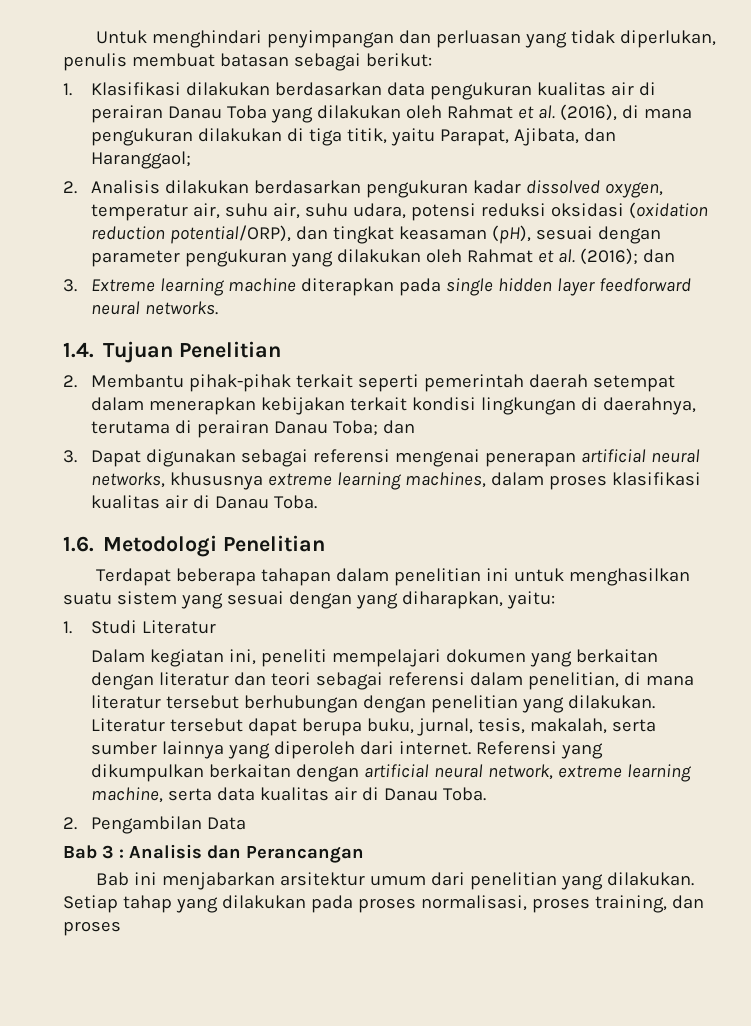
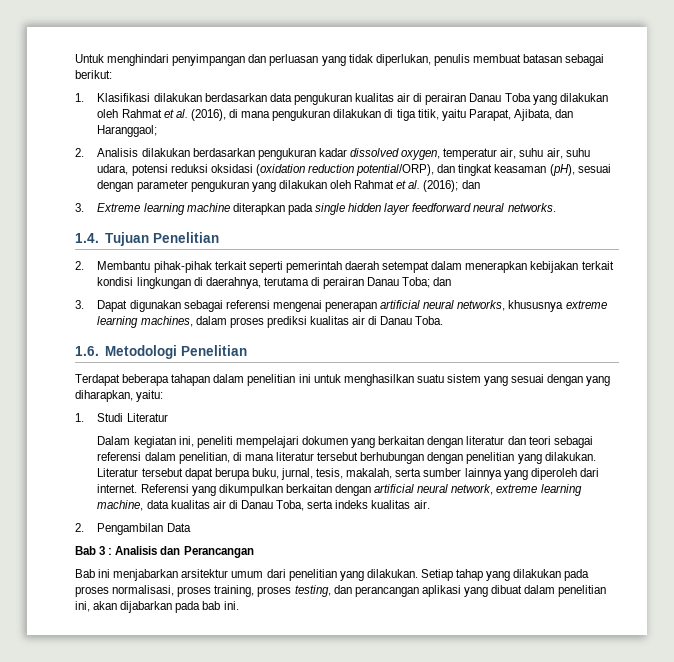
[611,472,701,486] klasifikasi -> [266,316,307,328] prediksi
[167,788,212,801] serta -> (144, 505) none
[442,787,486,801] Toba. -> [276,500,430,511] Toba, serta indeks kualitas air.
[671,895,704,909] [63,921,121,936] dan proses -> [257,585,607,597] [75,601,239,613] proses testing, dan perancangan aplikasi yang dibuat dalam penelitian ini, akan dijabarkan pada bab ini.

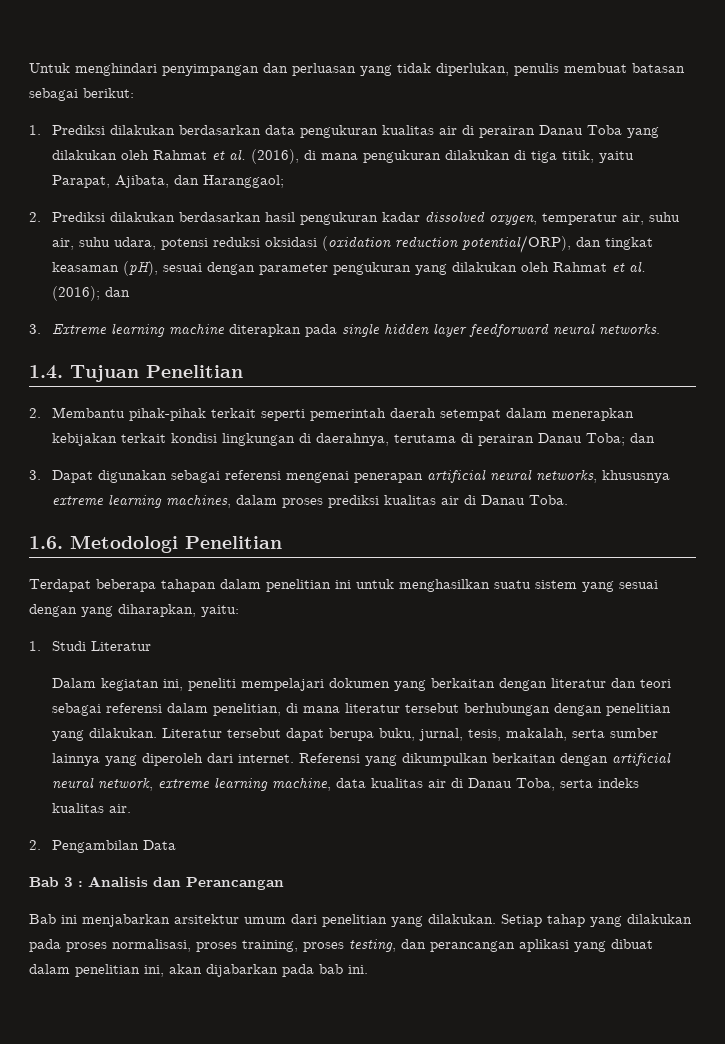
[97,93,151,102] Klasifikasi -> [52,125,106,135] Prediksi
[97,148,255,157] Analisis dilakukan berdasarkan -> [52,212,296,222] Prediksi dilakukan berdasarkan hasil

